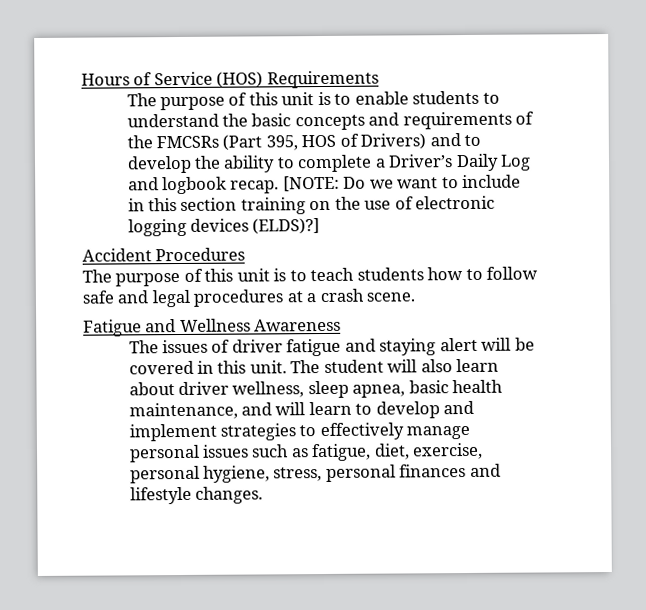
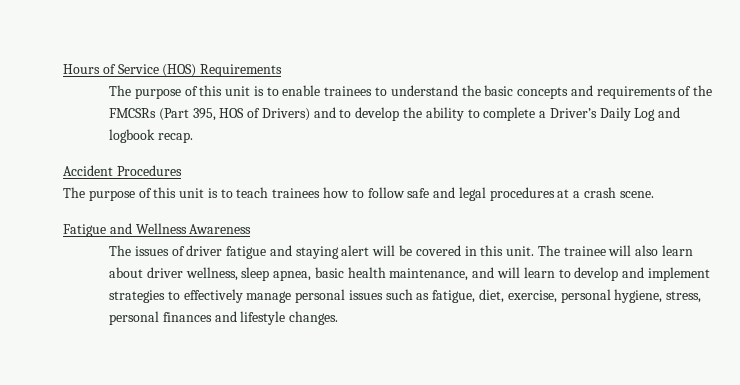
[412,90,480,105] students -> [324,86,373,96] trainees
[282,174,522,192] [127,195,496,215] [127,218,321,237] [NOTE: Do we want to include in this section training on the use of electronic logging devices (ELDS)?] -> (193, 137) none
[356,267,424,281] students -> [272,188,321,198] trainees
[323,359,384,373] student -> [563,246,606,256] trainee

